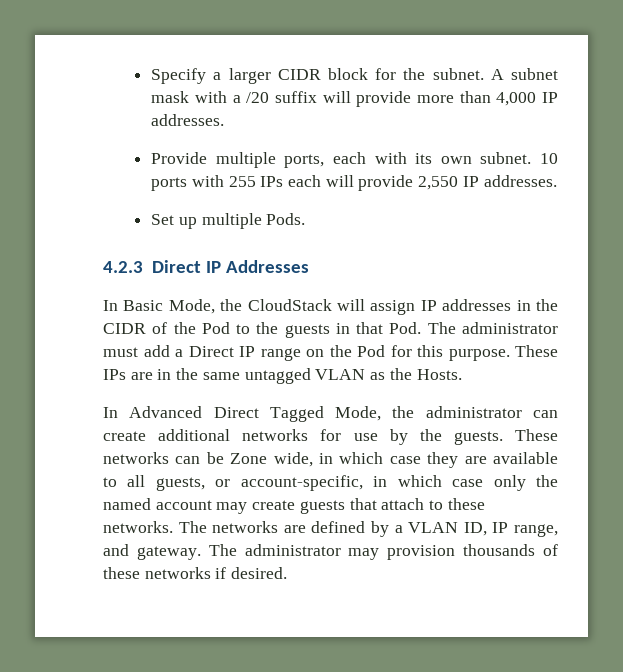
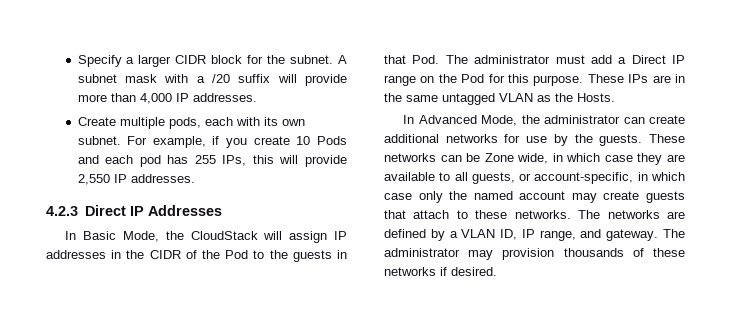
[151,152,325,168] Provide multiple ports, -> [77,117,201,129] Create multiple pods,
[539,153,558,164] [151,175,322,191] 10 ports with 255 IPs each -> [127,136,347,148] [77,155,274,167] For example, if you create 10 Pods and each pod has 255 IPs, this
[151,213,306,229] // Set up multiple Pods. -> (195, 178) none
[213,406,324,422] Direct Tagged -> (477, 119) none

